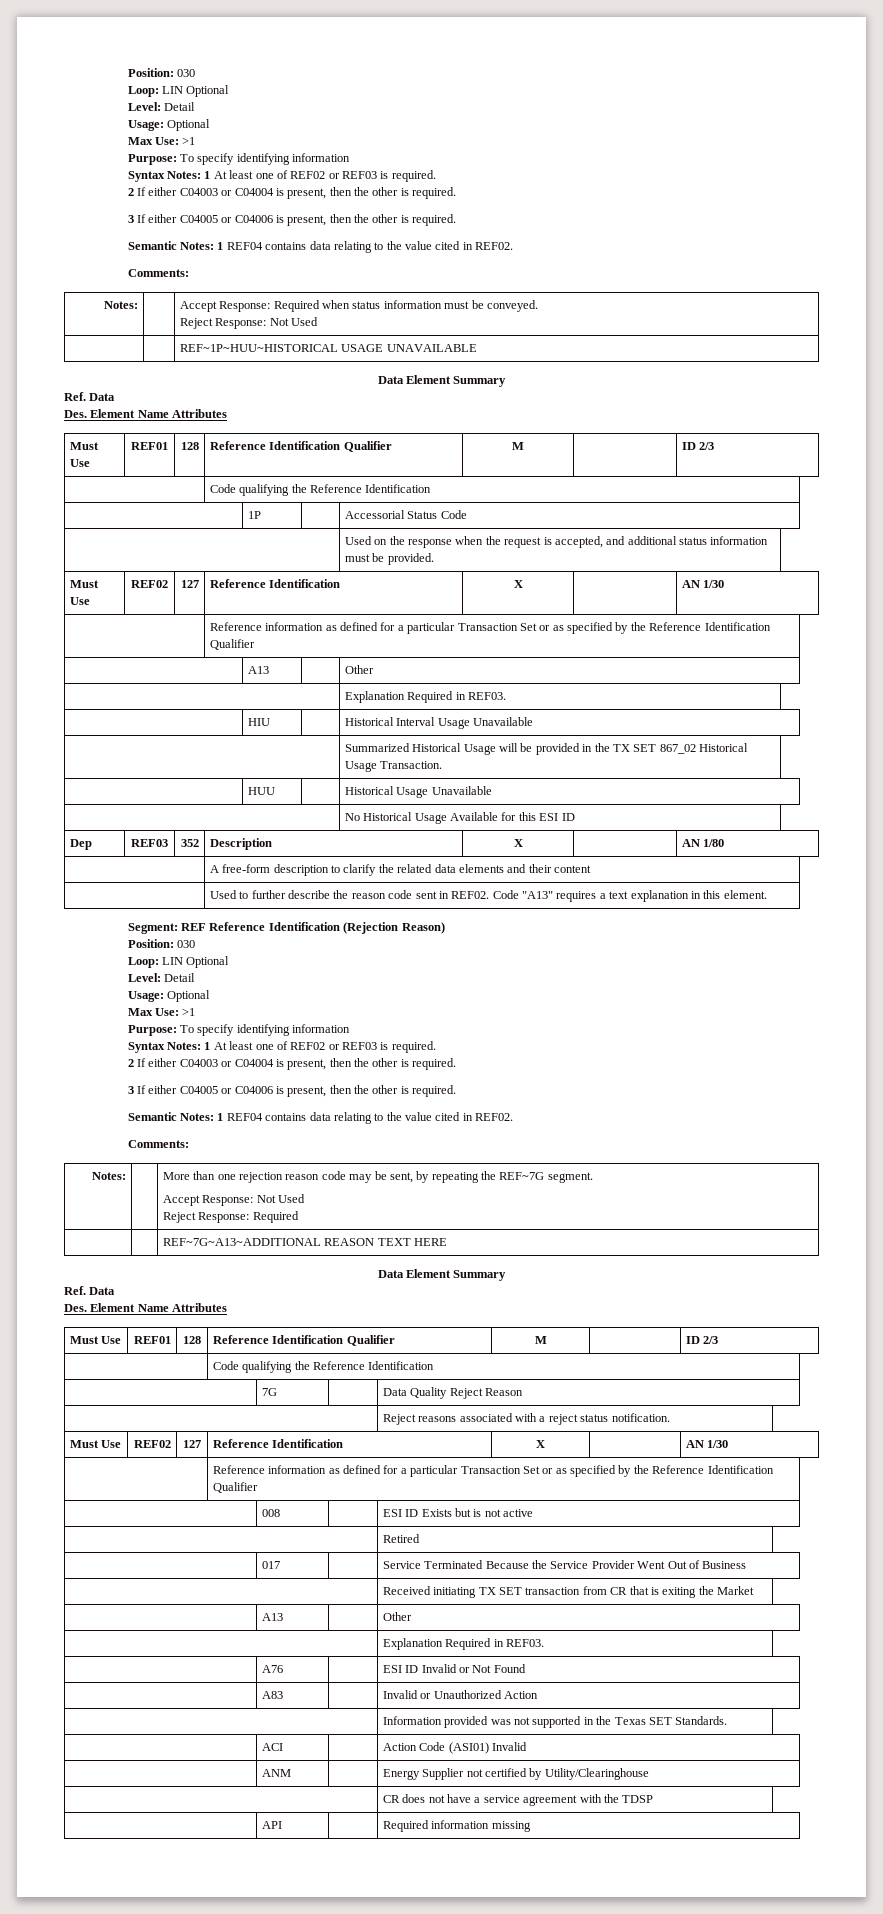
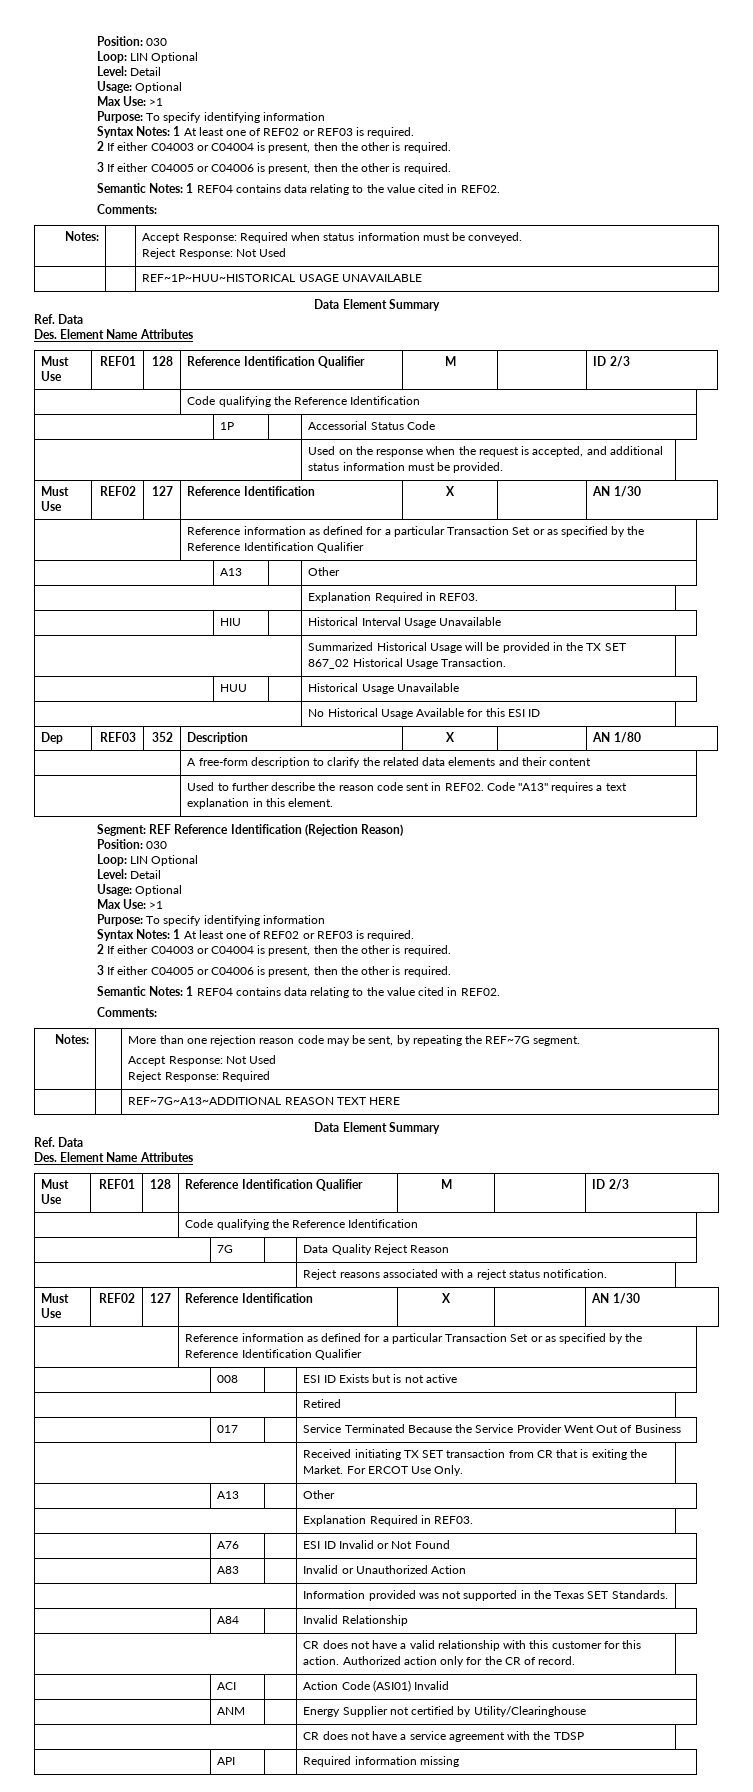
[717,1586,755,1595] Market -> [303,1465,464,1476] Market. For ERCOT Use Only.
(728, 1720) none -> [217,1616,240,1624] [303,1615,408,1626] [303,1640,642,1651] [303,1656,576,1667] // | A84 | | Invalid Relationship // | CR does not have a valid relationship with this customer for this action. Authorized action only for the CR of record.

